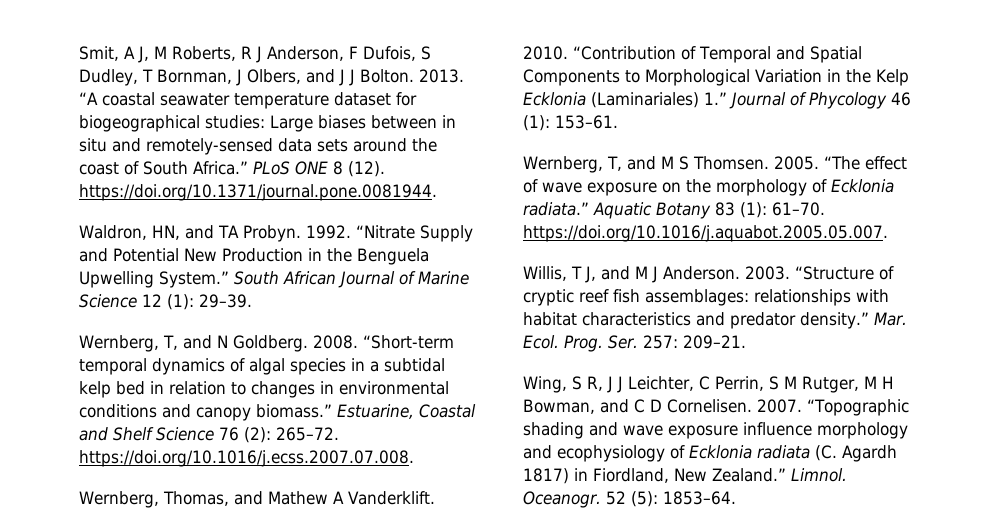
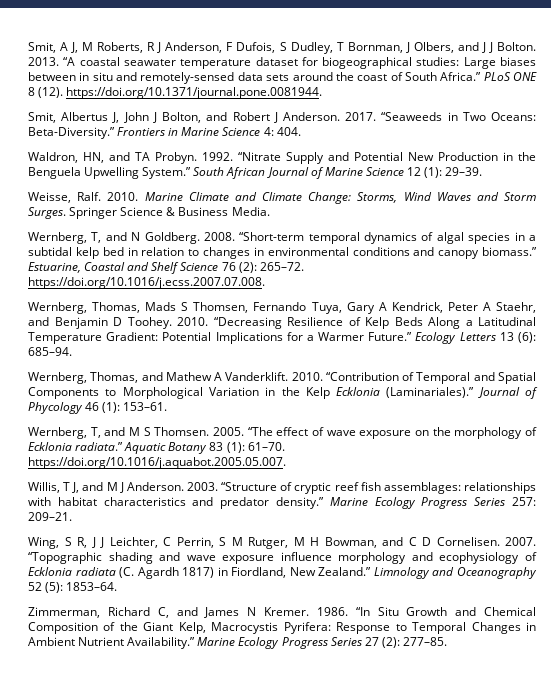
(437, 192) none -> [28,112,536,123] [28,127,301,139] // Smit, Albertus J, John J Bolton, and Robert J Anderson. 2017. “Seaweeds in Two Oceans: Beta-Diversity.” Frontiers in Marine Science 4: 404.
(252, 301) none -> [28,192,536,204] [28,207,270,219] // Weisse, Ralf. 2010. Marine Climate and Climate Change: Storms, Wind Waves and Storm Surges. Springer Science & Business Media.
(414, 458) none -> [28,302,536,314] [28,317,536,329] [28,332,536,344] [28,347,72,356] // Wernberg, Thomas, Mads S Thomsen, Fernando Tuya, Gary A Kendrick, Peter A Staehr, and Benjamin D Toohey. 2010. “Decreasing Resilience of Kelp Beds Along a Latitudinal Temperature Gradient: Potential Implications for a Warmer Future.” Ecology Letters 13 (6): 685–94.
[591,92,727,108] (Laminariales) 1.” -> [386,387,475,398] (Laminariales).”
[873,312,907,326] [523,335,638,352] Mar. Ecol. Prog. Ser. -> [329,497,506,509] Marine Ecology Progress Series
[790,468,847,482] [523,491,601,508] Limnol. Oceanogr. -> [373,567,537,579] Limnology and Oceanography
(736, 498) none -> [28,607,536,618] [28,622,536,634] [28,637,447,649] // Zimmerman, Richard C, and James N Kremer. 1986. “In Situ Growth and Chemical Composition of the Giant Kelp, Macrocystis Pyrifera: Response to Temporal Changes in Ambient Nutrient Availability.” Marine Ecology Progress Series 27 (2): 277–85.

